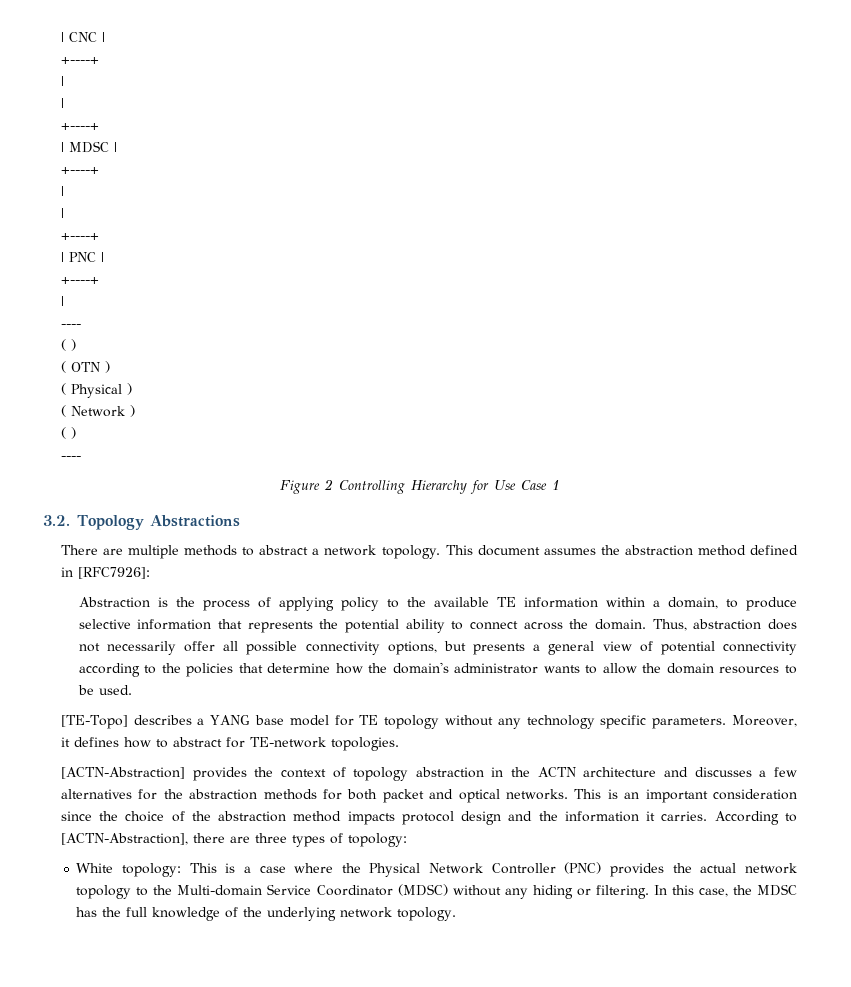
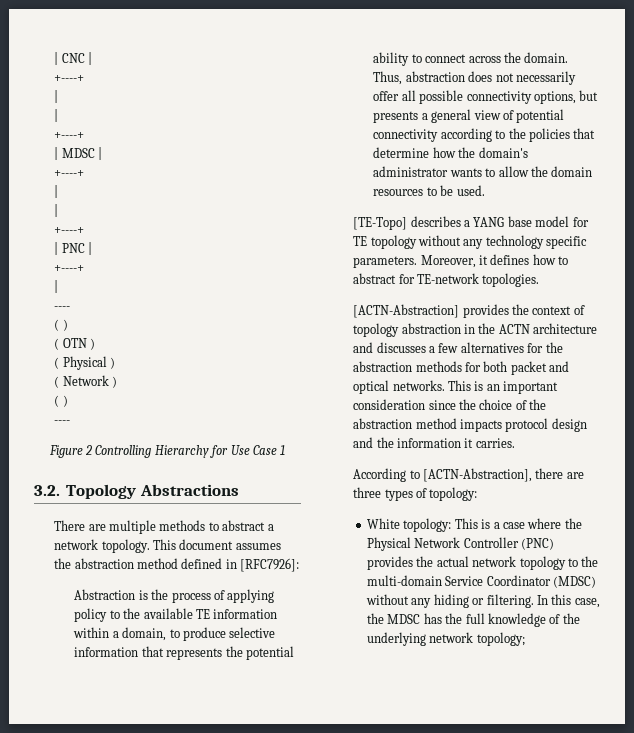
(708, 816) none -> (515, 443) //
[177,885,263,896] Multi-domain -> [366,575,442,586] multi-domain
[397,907,457,921] topology. -> [476,632,525,646] topology;

